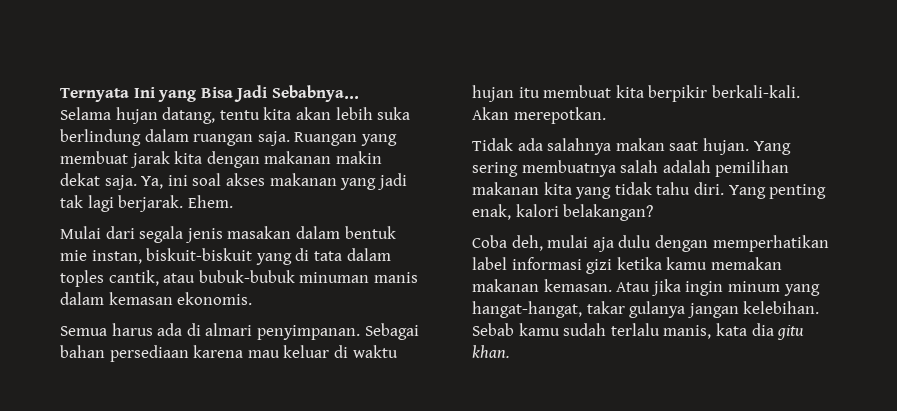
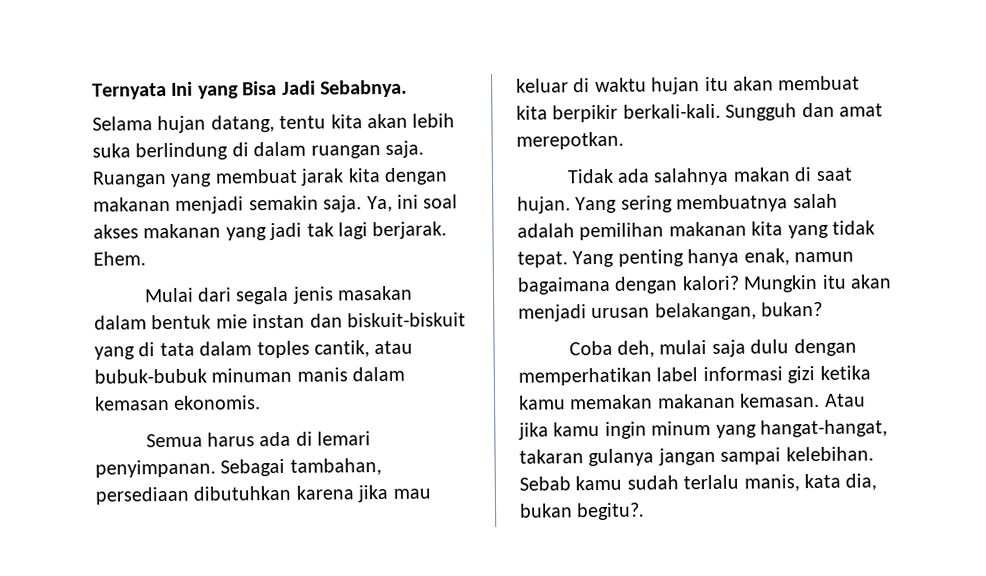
[271,85,359,102] Sebabnya... -> [320,79,407,98] Sebabnya.
(141, 137) none -> [231,142,249,157] di
[335,151,382,164] [60,173,100,186] makin dekat -> [175,195,319,214] menjadi semakin
[91,250,142,264] instan, -> [252,313,343,329] instan dan
[205,323,253,336] almari -> [317,431,372,446] lemari
[60,345,244,362] bahan persediaan karena -> [289,458,382,476] [95,484,389,505] tambahan, persediaan dibutuhkan karena jika
(540, 92) none -> [733,76,774,91] akan
[472,107,509,120] Akan -> [725,102,883,121] Sungguh dan amat
(665, 144) none -> [794,167,813,182] di
[656,182,827,199] [472,204,654,221] tahu diri. Yang penting enak, kalori belakangan? -> [517,248,854,268] [517,274,892,295] [518,301,824,322] tepat. Yang penting hanya enak, namun bagaimana dengan kalori? Mungkin itu akan menjadi urusan belakangan, bukan?
[592,237,614,252] aja -> [711,339,746,357] saja
(681, 287) none -> [553,422,601,437] kamu
[586,301,625,314] takar -> [519,449,584,464] takaran
(739, 310) none -> [720,447,782,465] sampai
[751,323,805,340] [472,345,510,358] dia gitu khan. -> [845,473,878,491] [519,502,646,521] dia, bukan begitu?.

